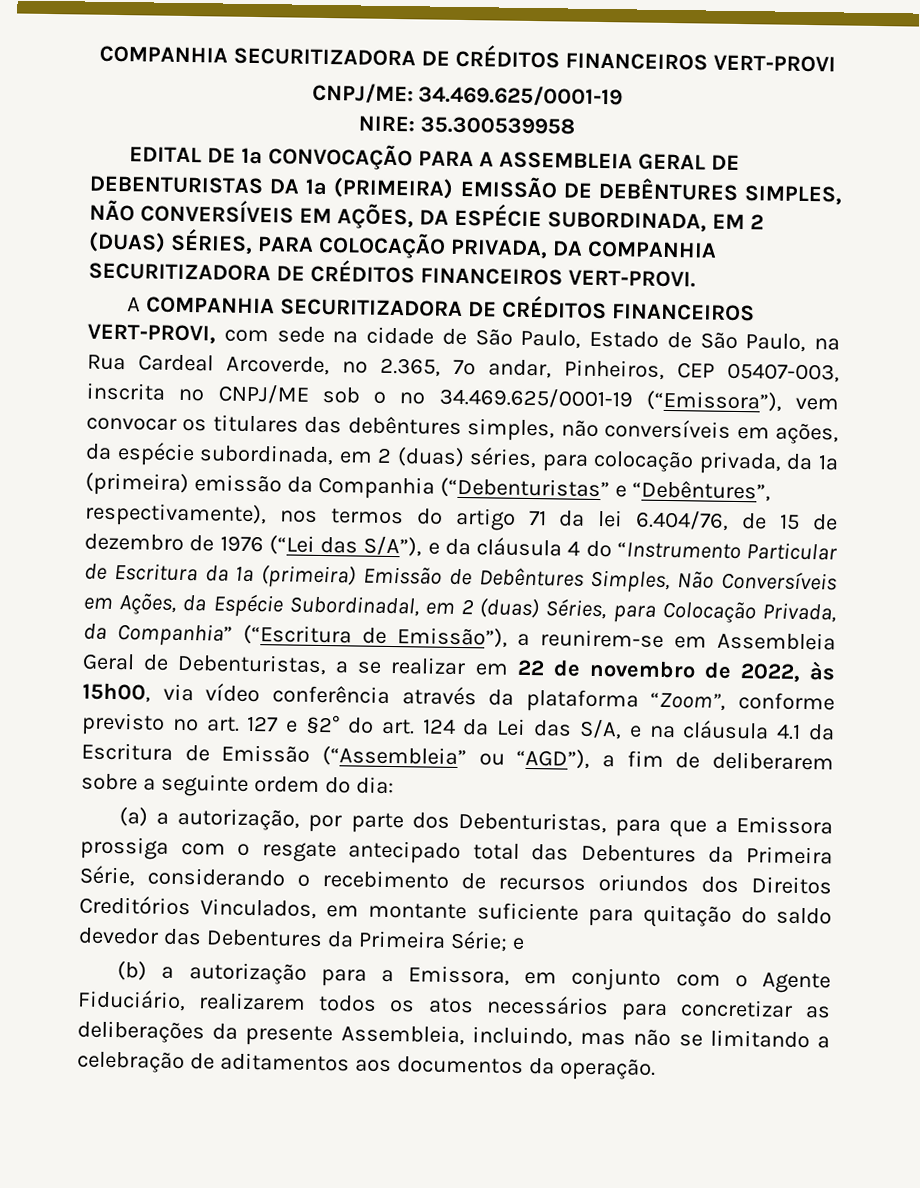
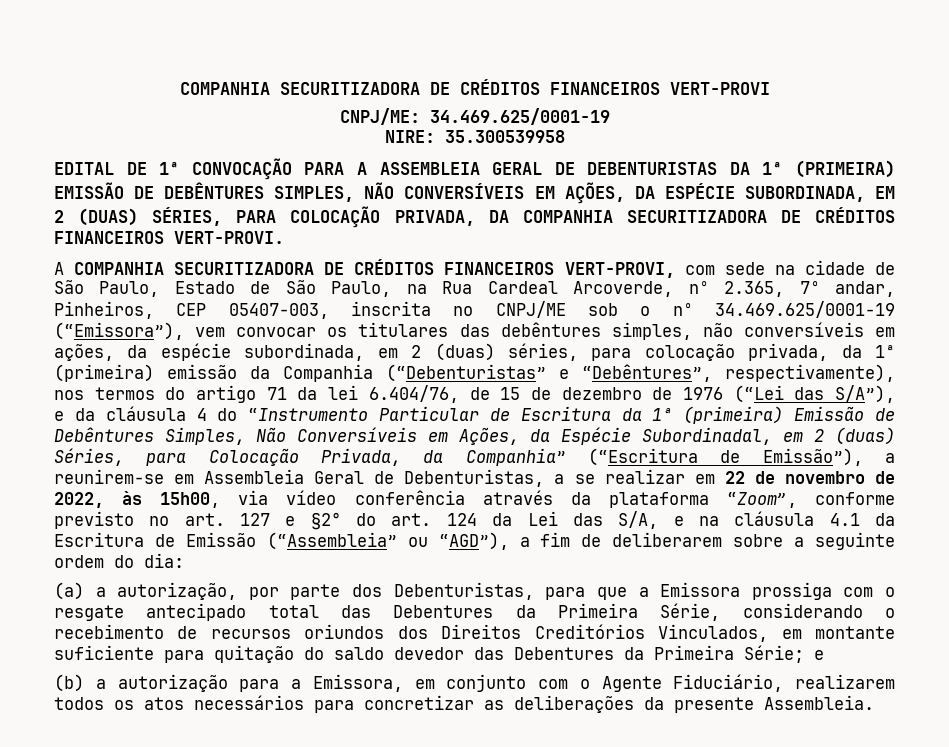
[340,1024,830,1049] [77,1051,656,1081] Assembleia, incluindo, mas não se limitando a celebração de aditamentos aos documentos da operação. -> [764,695,874,710] Assembleia.

